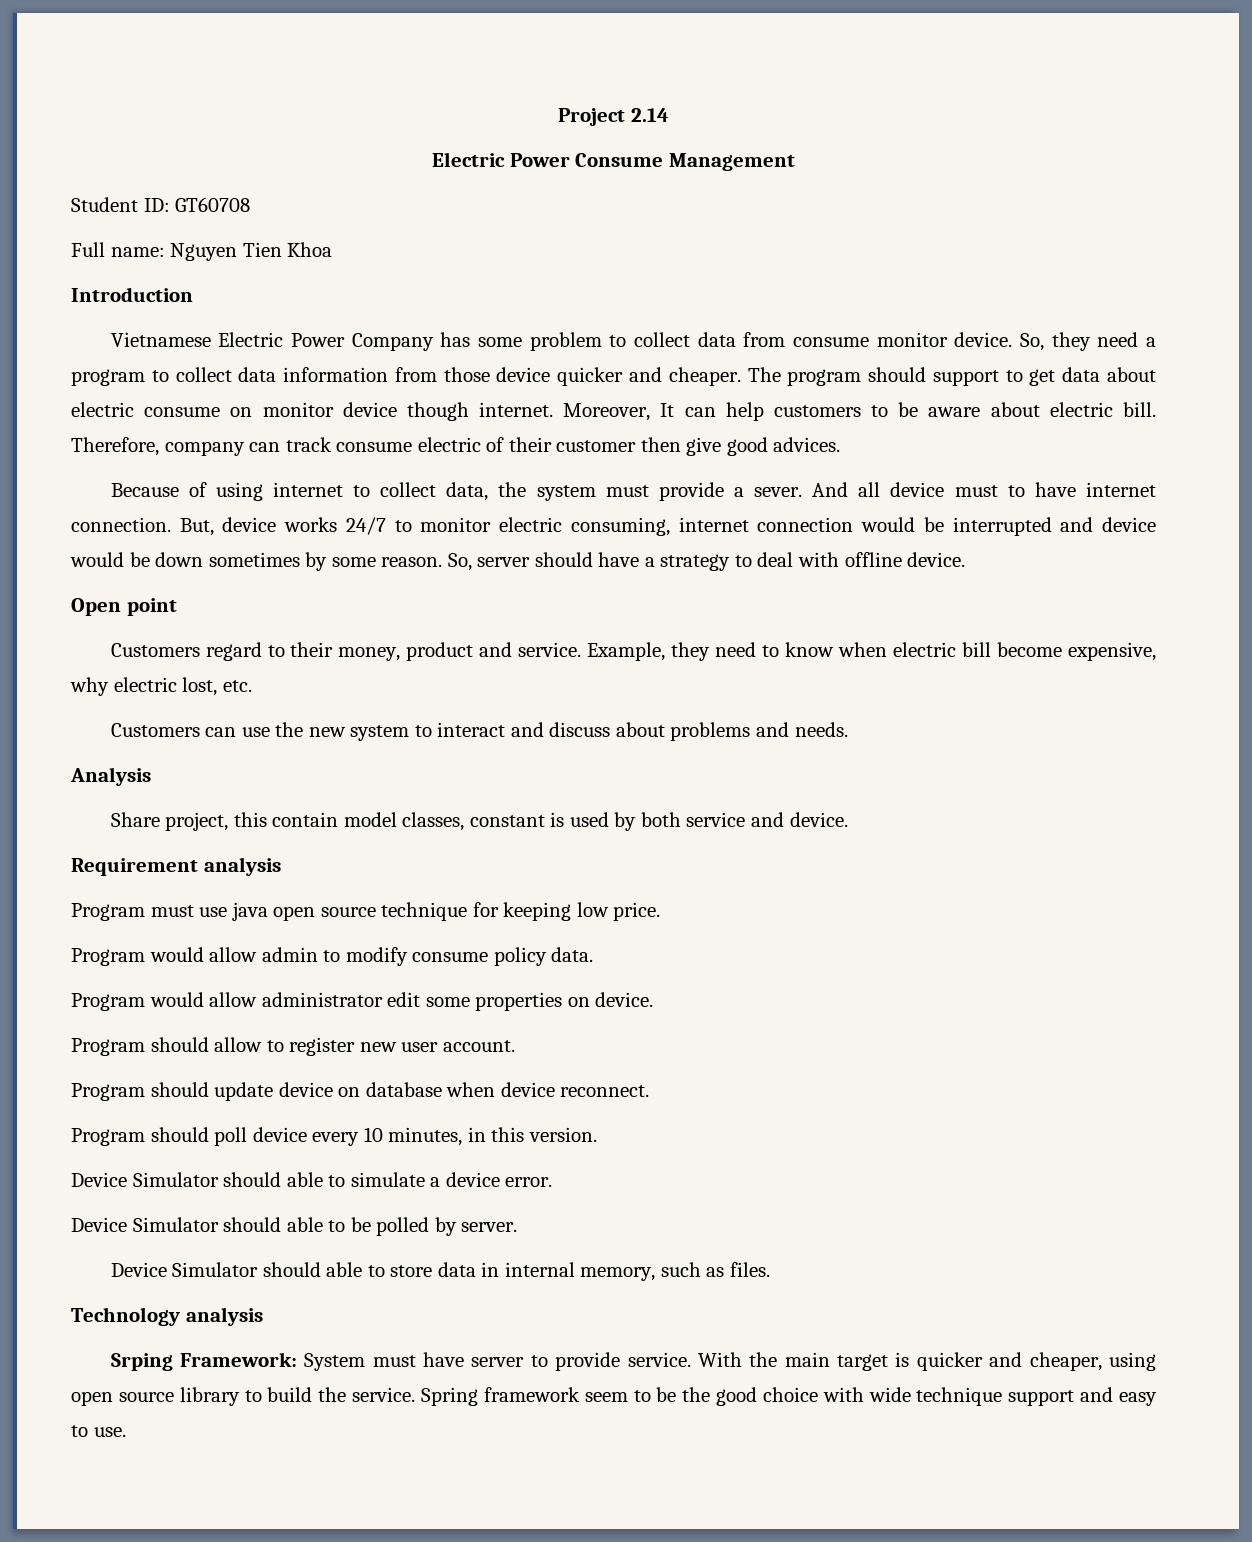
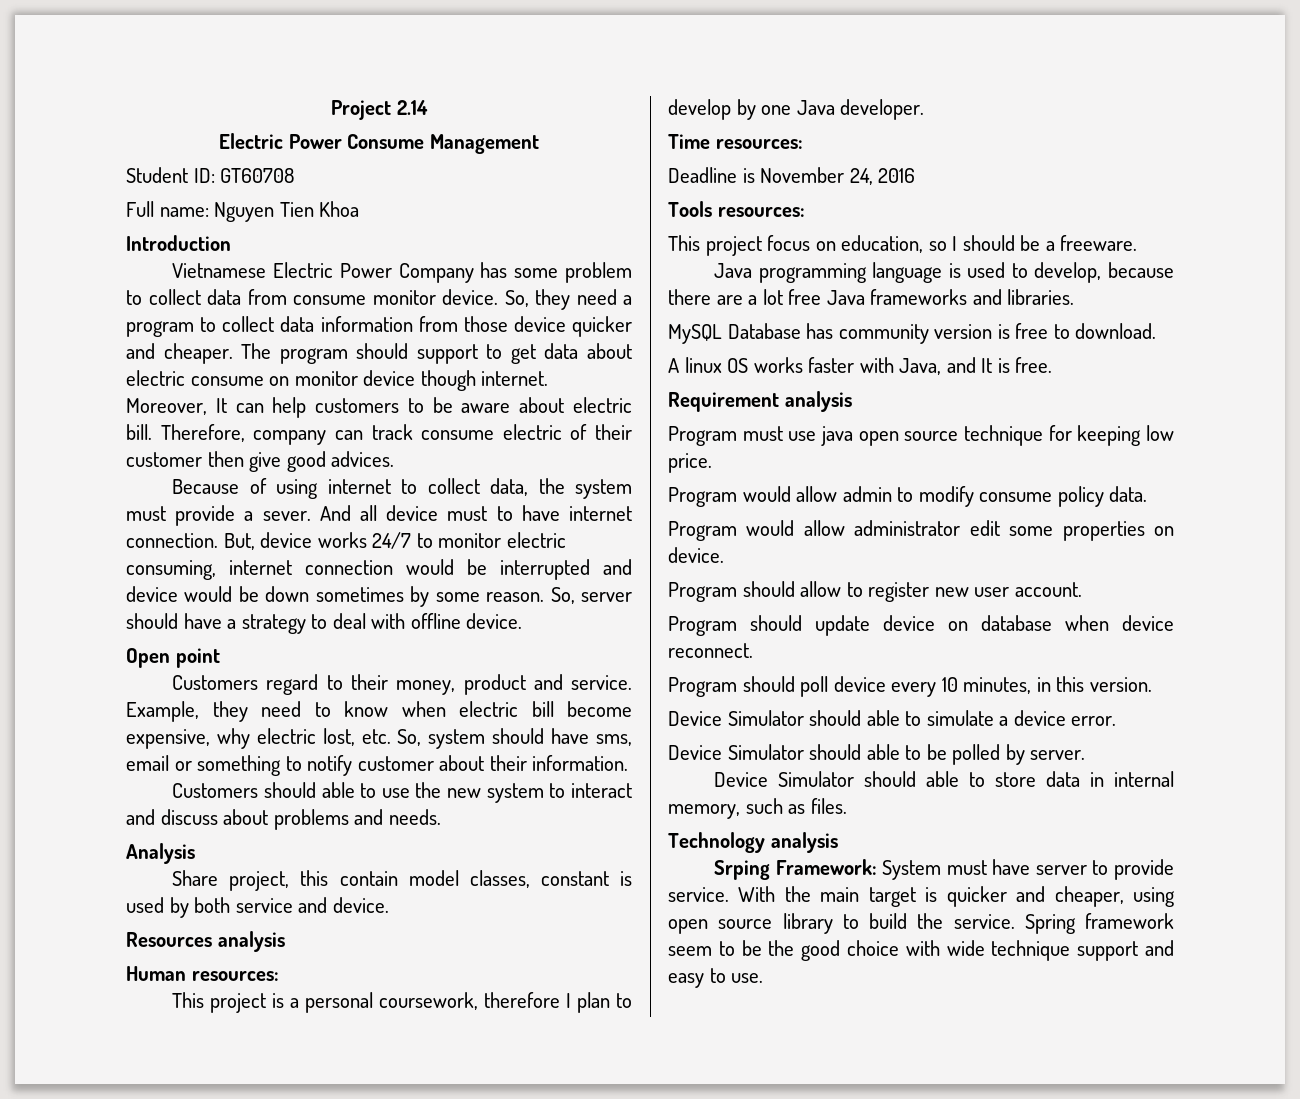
[110,723,237,737] // Customers can -> [397,728,633,749] [126,755,629,776] [172,782,377,798] So, system should have sms, email or something to notify customer about their information. // Customers should able to
(848, 819) none -> [126,931,285,952] [126,966,279,981] [172,992,632,1013] [668,99,925,120] [668,134,803,149] [668,167,916,185] [668,201,805,217] [668,235,1138,256] [714,262,1174,283] [668,289,1075,305] [668,323,1157,344] [668,357,1053,375] // Resources analysis // Human resources: // This project is a personal coursework, therefore I plan to develop by one Java developer. // Time resources: // Deadline is November 24, 2016 // Tools resources: // This project focus on education, so I should be a freeware. // Java programming language is used to develop, because there are a lot free Java frameworks and libraries. // MySQL Database has community version is free to download. // A linux OS works faster with Java, and It is free.

